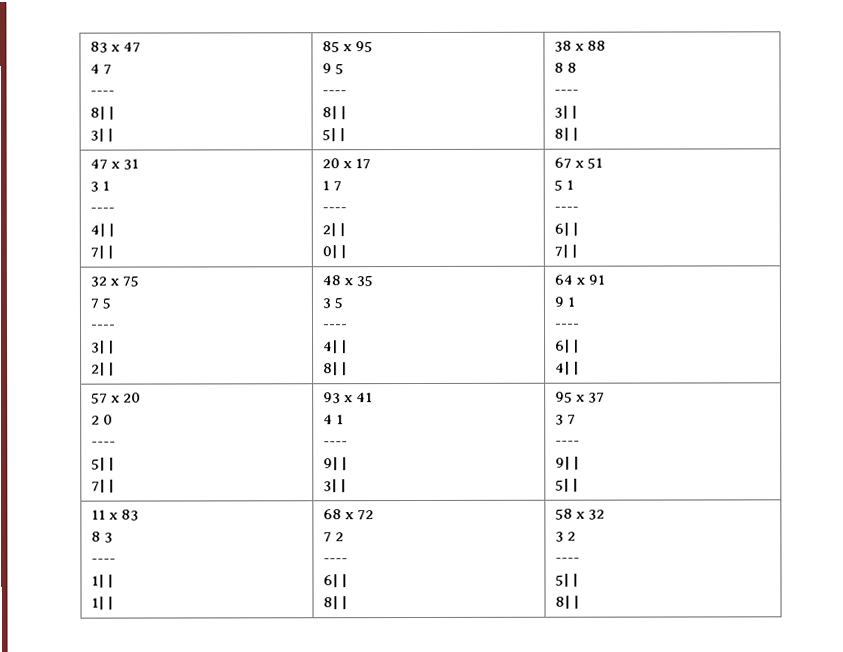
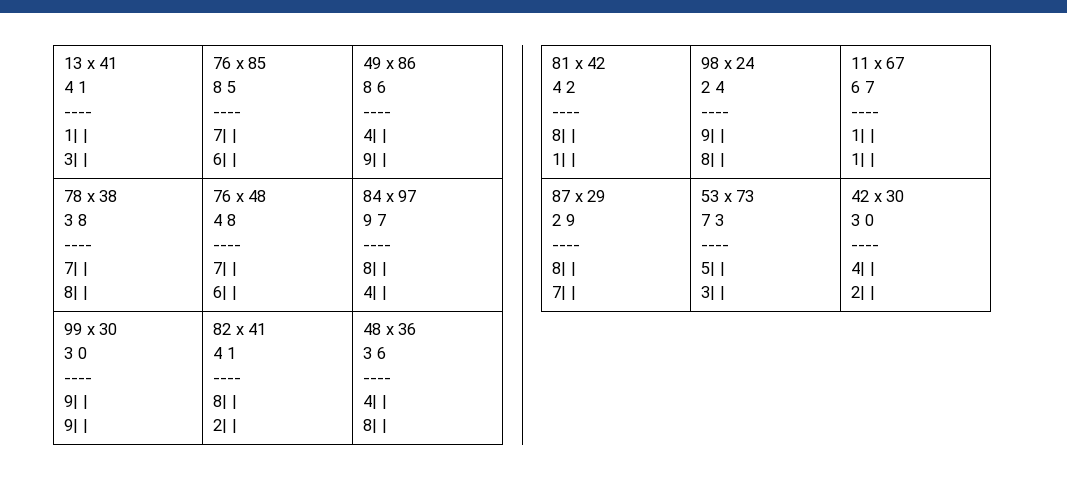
[90,41,142,53] [90,63,113,75] [90,90,116,96] [90,106,115,120] [90,128,114,142] [322,41,374,53] [322,63,345,75] [322,90,348,96] [322,106,347,120] [322,128,346,142] [554,40,607,52] [554,62,578,73] [554,89,580,95] [554,105,578,119] [554,127,579,141] [90,158,140,170] [90,180,111,192] [90,207,116,213] [90,223,115,237] [90,245,114,259] [322,158,372,170] [322,180,343,192] [322,207,348,213] [322,223,346,237] [322,245,347,259] [554,157,604,169] [554,179,575,191] [554,206,580,212] [554,222,579,236] [554,244,578,258] [90,275,140,287] [90,297,112,309] [90,324,117,330] [91,340,106,354] 83 x 47 // 4 7 // ---- // 8| | // 3| | | 85 x 95 // 9 5 // ---- // 8| | // 5| | | 38 x 88 // 8 8 // ---- // 3| | // 8| | // 47 x 31 // 3 1 // ---- // 4| | // 7| | | 20 x 17 // 1 7 // ---- // 2| | // 0| | | 67 x 51 // 5 1 // ---- // 6| | // 7| | // 32 x 75 // 7 5 // ---- // 3| -> [64,57,118,69] [64,81,87,93] [64,111,93,117] [64,129,88,143] [64,153,88,167] [213,57,267,69] [213,81,236,93] [213,111,242,117] [213,129,237,143] [213,153,237,167] [363,57,417,69] [363,81,386,93] [363,111,392,117] [363,129,387,143] [363,153,387,167] [64,190,118,202] [64,214,87,226] [64,244,93,250] [64,262,88,276] [64,286,88,300] [213,190,267,202] [213,214,236,226] [213,244,242,250] [213,262,237,276] [213,286,237,300] [363,190,417,202] [363,214,386,226] [363,244,392,250] [363,262,387,276] [363,286,387,300] [64,323,118,335] [64,347,87,359] [64,377,93,383] [64,395,88,409] [64,419,88,433] [213,323,267,335] [213,347,236,359] [213,377,242,383] [213,395,228,409] 13 x 41 // 4 1 // ---- // 1| | // 3| | | 76 x 85 // 8 5 // ---- // 7| | // 6| | | 49 x 86 // 8 6 // ---- // 4| | // 9| | // 78 x 38 // 3 8 // ---- // 7| | // 8| | | 76 x 48 // 4 8 // ---- // 7| | // 6| | | 84 x 97 // 9 7 // ---- // 8| | // 4| | // 99 x 30 // 3 0 // ---- // 9| | // 9| | | 82 x 41 // 4 1 // ---- // 8|
[356,275,374,287] [322,297,344,309] 35 // 3 5 -> [398,323,417,335] [363,347,386,359] 36 // 3 6
[554,274,606,285] [554,296,576,307] [554,323,581,329] [555,339,580,353] [555,361,580,375] [91,392,142,404] [91,414,114,425] [91,441,117,447] [91,457,115,471] [91,479,115,493] [323,392,374,404] [323,414,345,425] [323,441,349,447] [323,457,348,471] [323,479,347,493] [555,391,606,403] [555,414,577,425] [555,440,581,446] [555,456,580,470] [555,478,579,492] [91,509,140,521] [91,531,114,543] | 64 x 91 // 9 1 // ---- // 6| | // 4| | // 57 x 20 // 2 0 // ---- // 5| | // 7| | | 93 x 41 // 4 1 // ---- // 9| | // 3| | | 95 x 37 // 3 7 // ---- // 9| | // 5| | // 11 x 83 // 8 3 -> [552,57,606,69] [552,81,575,93] [552,111,581,117] [552,129,576,143] [552,153,576,167] [701,57,755,69] [701,81,724,93] [701,111,730,117] [701,129,725,143] [701,153,725,167] [851,57,905,69] [851,81,874,93] // 81 x 42 // 4 2 // ---- // 8| | // 1| | | 98 x 24 // 2 4 // ---- // 9| | // 8| | | 11 x 67 // 6 7
[323,509,375,521] [323,532,345,543] [323,558,349,564] [323,574,348,588] [323,596,348,610] [555,508,606,520] [555,531,577,542] [555,557,581,563] [555,573,579,587] [555,595,580,609] | 68 x 72 // 7 2 // ---- // 6| | // 8| | | 58 x 32 // 3 2 // ---- // 5| | // 8| | -> [552,190,606,202] [552,214,575,226] [552,244,581,250] [552,262,576,276] [552,286,576,300] [701,190,755,202] [701,214,724,226] [701,244,730,250] [701,262,725,276] [701,286,725,300] [851,190,905,202] [851,214,874,226] [851,244,880,250] [851,262,875,276] [851,286,875,300] // 87 x 29 // 2 9 // ---- // 8| | // 7| | | 53 x 73 // 7 3 // ---- // 5| | // 3| | | 42 x 30 // 3 0 // ---- // 4| | // 2| |

